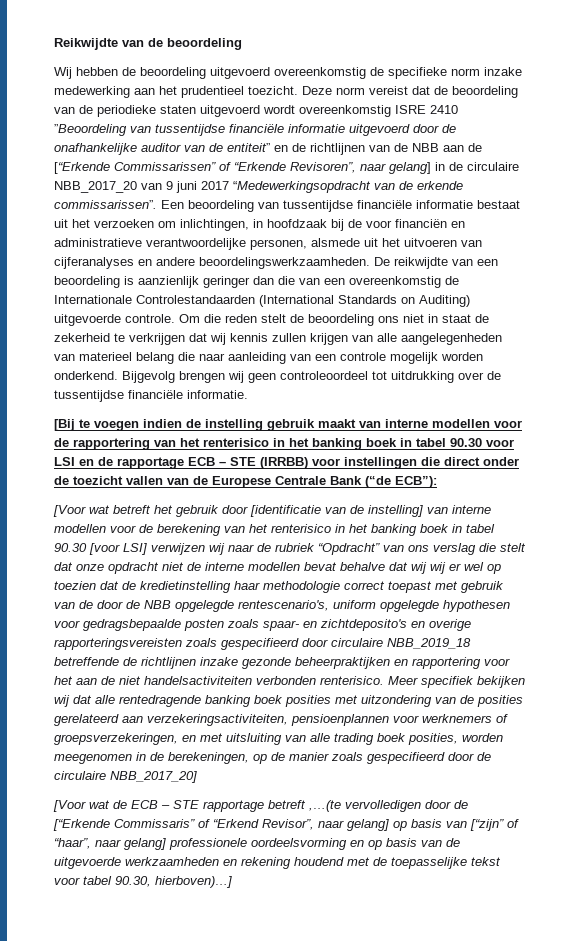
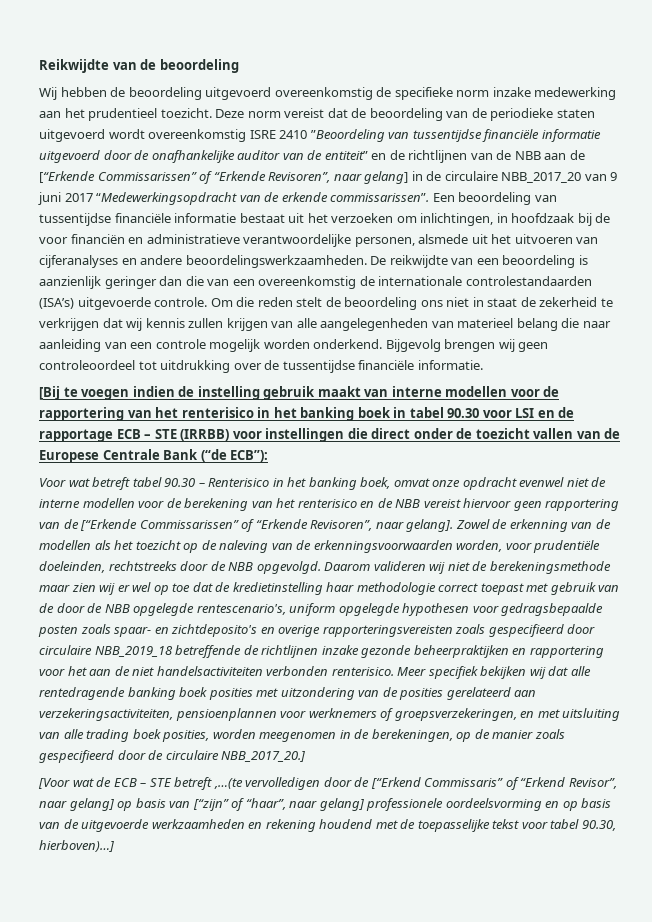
[54,295,470,307] Internationale Controlestandaarden (International Standards on Auditing) -> [378,276,592,286] [39,298,74,309] internationale controlestandaarden (ISA’s)
[53,505,86,517] [Voor -> [39,478,66,487] Voor
[154,505,448,517] het gebruik door [identificatie van de instelling] van -> [132,477,607,490] tabel 90.30 – Renterisico in het banking boek, omvat onze opdracht evenwel niet de
[335,524,495,536] [54,543,526,555] [54,562,427,574] in het banking boek in tabel 90.30 [voor LSI] verwijzen wij naar de rubriek “Opdracht” van ons verslag die stelt dat onze opdracht niet de interne modellen bevat behalve dat wij -> [360,498,620,511] [39,519,611,532] [39,540,601,553] [39,561,611,574] [39,583,96,592] en de NBB vereist hiervoor geen rapportering van de [“Erkende Commissarissen” of “Erkende Revisoren”, naar gelang]. Zowel de erkenning van de modellen als het toezicht op de naleving van de erkenningsvoorwaarden worden, voor prudentiële doeleinden, rechtstreeks door de NBB opgevolgd. Daarom valideren wij niet de berekeningsmethode maar zien
[54,581,96,590] toezien -> [172,583,191,592] toe
[110,771,197,783] NBB_2017_20] -> [221,751,306,762] NBB_2017_20.]
[203,800,264,812] rapportage -> (172, 782) none
[53,819,110,831] [“Erkende -> [370,777,421,789] [“Erkend

